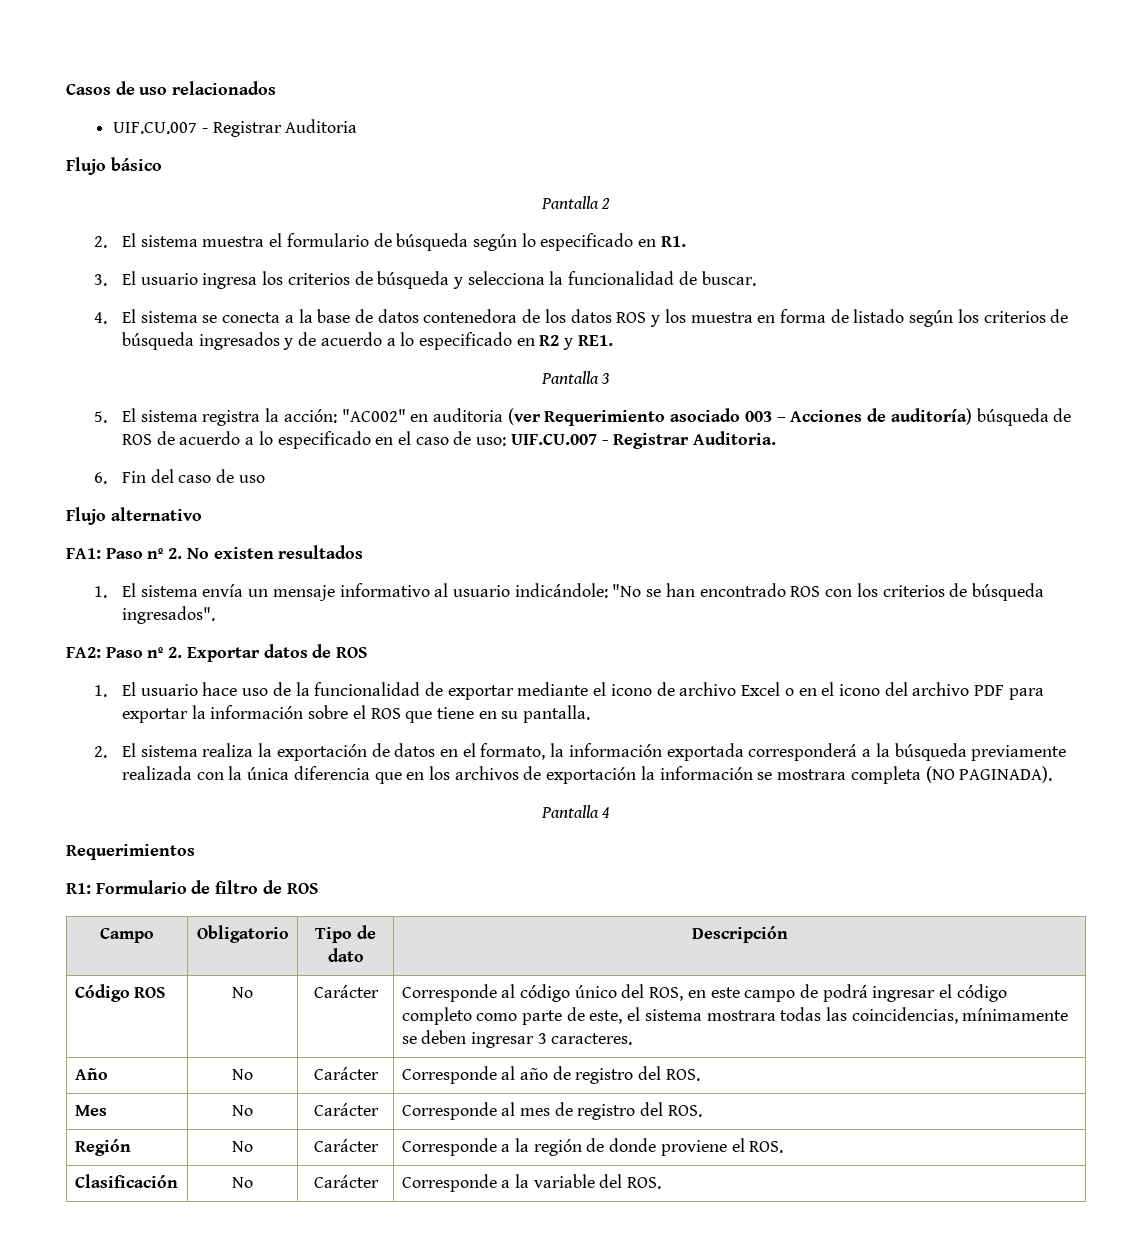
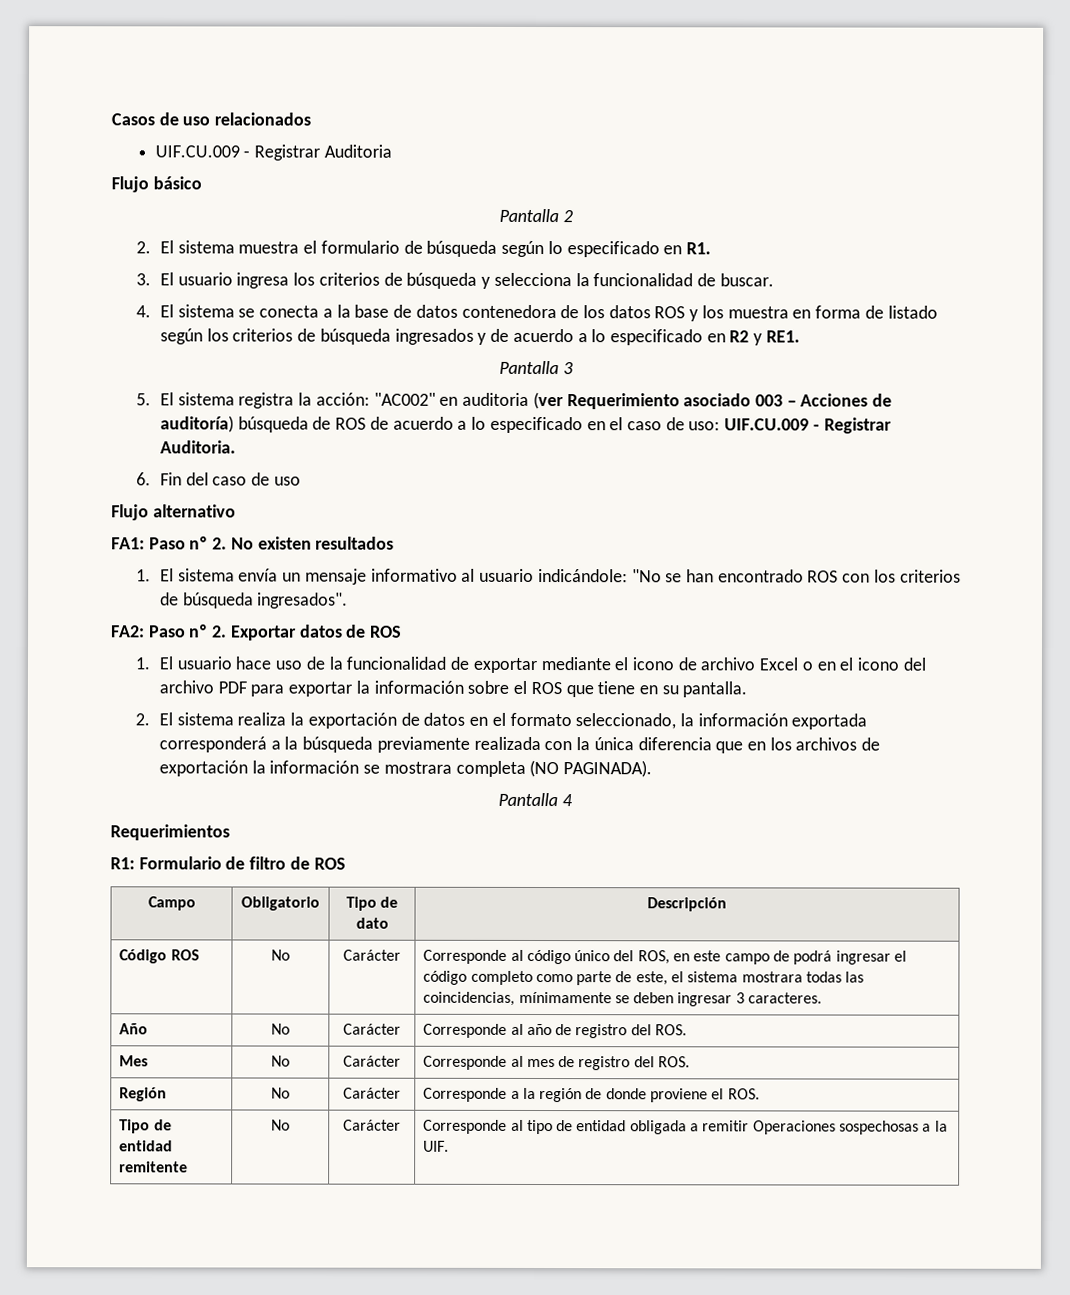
[113,122,198,134] UIF.CU.007 -> [154,145,240,158] UIF.CU.009
[510,434,597,445] UIF.CU.007 -> [724,418,810,431] UIF.CU.009
[480,743,546,760] formato, -> [509,712,677,730] formato seleccionado,
[74,1174,178,1188] [232,1177,253,1188] [313,1175,379,1188] [401,1174,662,1192] Clasificación | No | Carácter | Corresponde a la variable del ROS. -> [119,1119,172,1134] [119,1140,174,1152] [119,1161,189,1173] [271,1119,290,1131] [343,1119,401,1131] [423,1119,948,1135] [423,1140,450,1152] Tipo de entidad remitente | No | Carácter | Corresponde al tipo de entidad obligada a remitir Operaciones sospechosas a la UIF.

